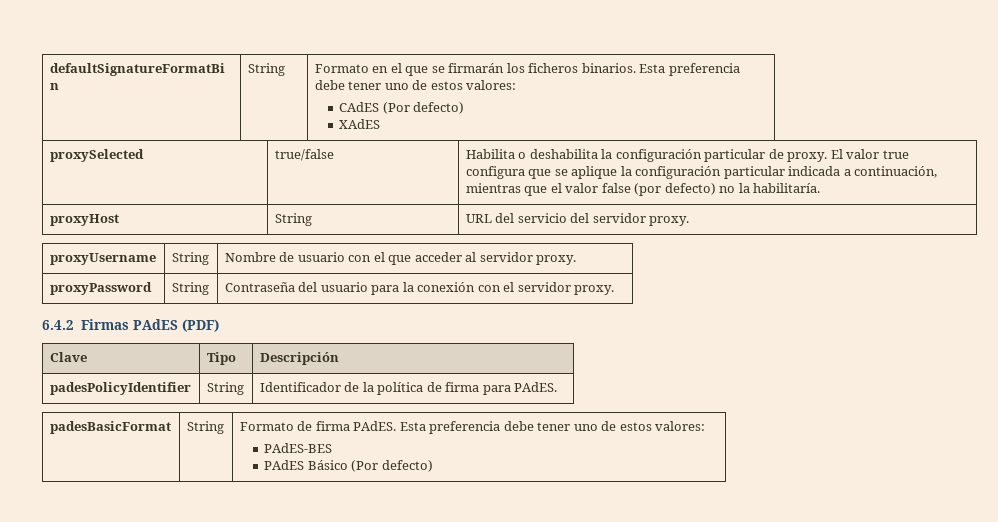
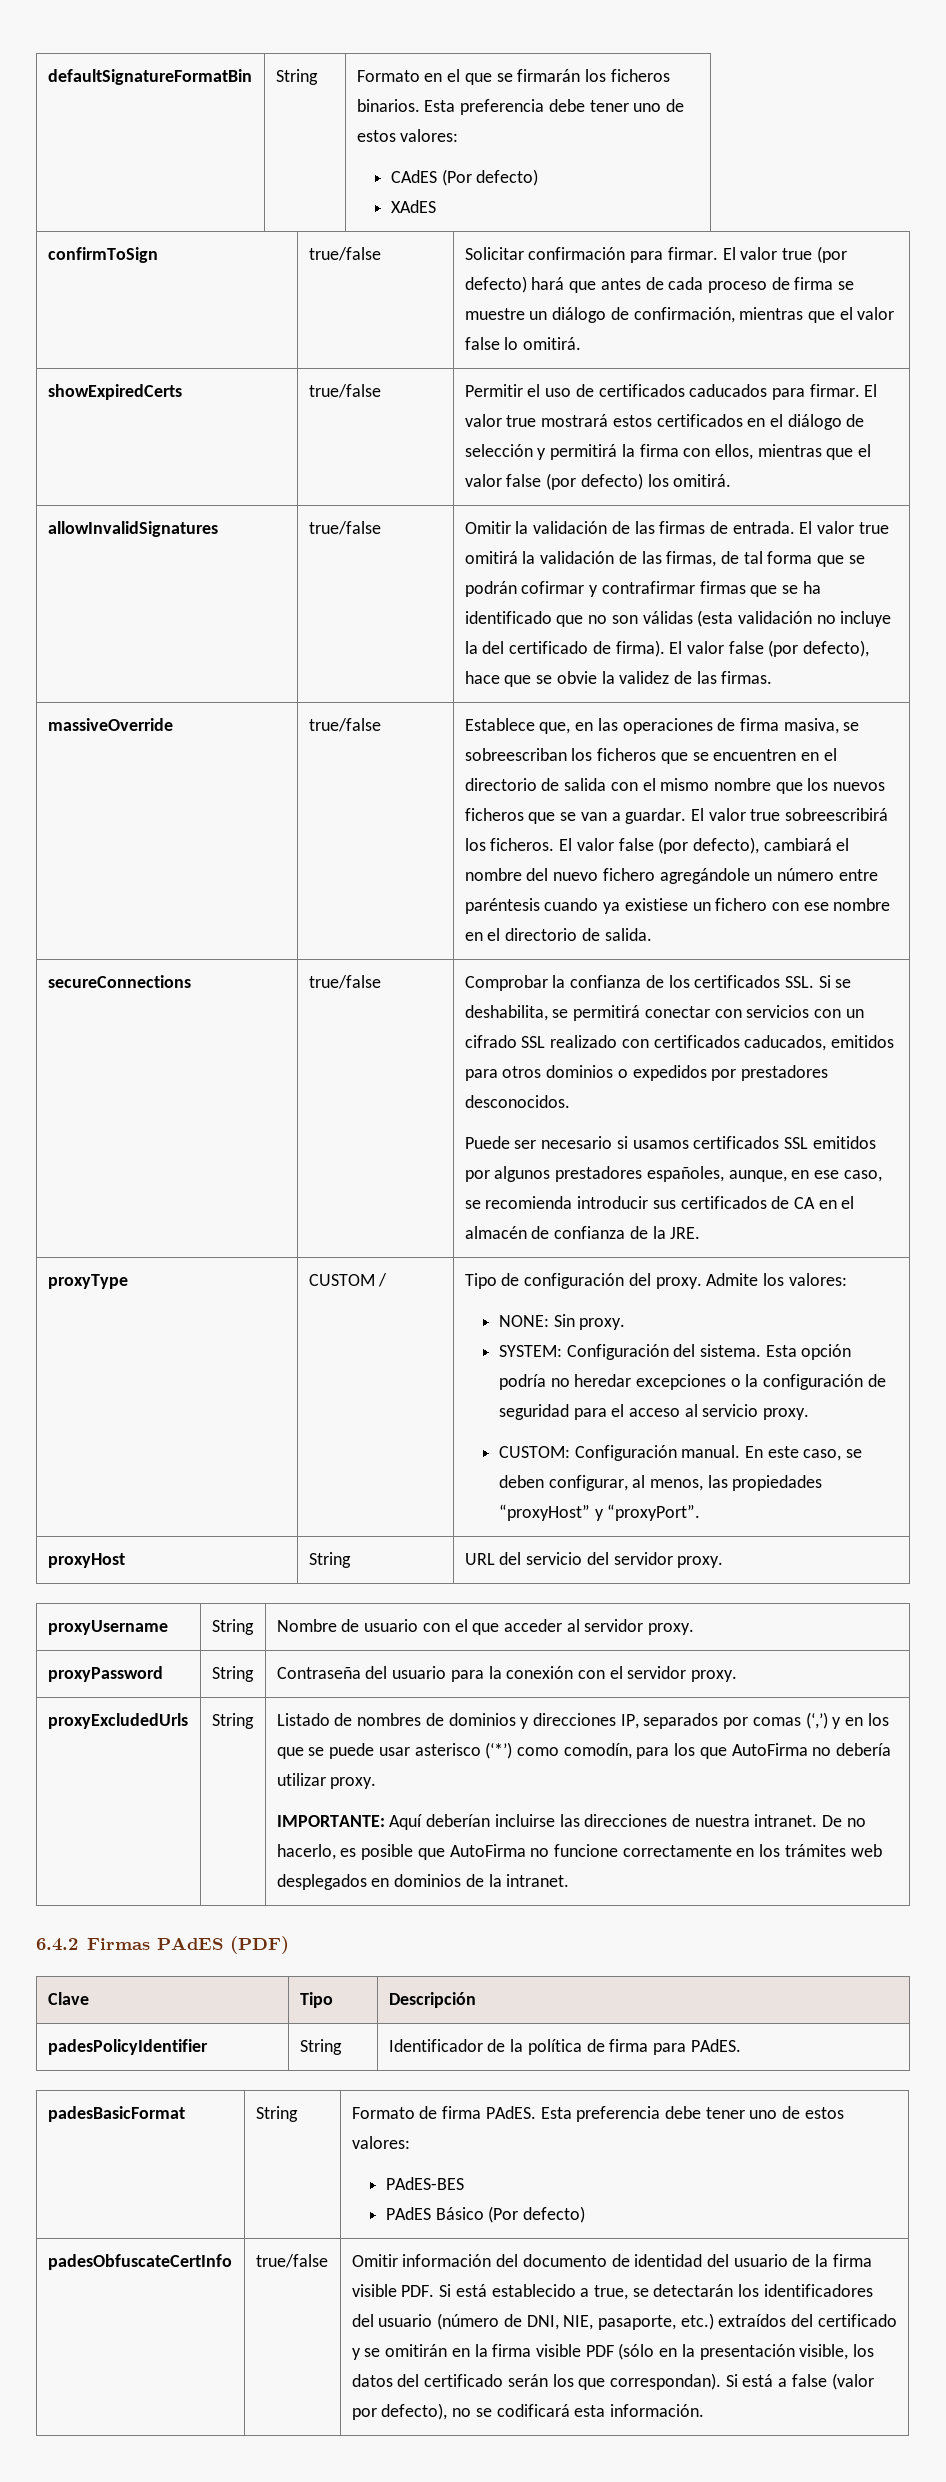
[49,149,144,162] [274,149,334,161] [465,149,909,162] [465,166,938,179] proxySelected | true/false | Habilita o deshabilita la configuración particular de proxy. El valor true configura que se aplique la configuración particular indicada a continuación, -> [47,247,158,263] [308,247,381,261] [464,246,847,263] [464,276,855,293] [464,307,895,323] [464,337,582,350] [47,384,182,400] [308,384,381,398] [464,384,878,400] [464,414,865,430] [464,444,754,460] confirmToSign | true/false | Solicitar confirmación para firmar. El valor true (por defecto) hará que antes de cada proceso de firma se muestre un diálogo de confirmación, mientras que el valor false lo omitirá. // showExpiredCerts | true/false | Permitir el uso de certificados caducados para firmar. El valor true mostrará estos certificados en el diálogo de selección y permitirá la firma con ellos,
[719,183,821,193] no la habilitaría. -> [647,474,732,487] [47,521,218,537] [308,521,381,535] [464,521,889,534] [464,551,865,567] [464,581,821,597] [464,610,892,627] [464,640,870,657] [464,671,773,687] [47,718,173,731] [308,718,381,732] [464,718,860,734] [464,748,837,764] [464,778,886,794] [464,808,889,824] [464,837,850,854] [464,868,878,884] [464,898,891,914] [464,928,652,941] [47,975,191,988] [308,975,381,989] [464,975,852,991] [464,1005,864,1021] [464,1035,895,1051] [464,1065,829,1081] [464,1095,570,1108] [464,1136,876,1149] [464,1166,882,1182] [464,1196,855,1209] [464,1226,701,1239] [47,1274,128,1289] [308,1273,388,1287] [464,1273,847,1289] [498,1314,626,1330] [498,1344,852,1360] [498,1374,886,1390] [498,1404,810,1420] [498,1445,863,1461] [498,1475,823,1491] [498,1504,701,1521] los omitirá. // allowInvalidSignatures | true/false | Omitir la validación de las firmas de entrada. El valor true omitirá la validación de las firmas, de tal forma que se podrán cofirmar y contrafirmar firmas que se ha identificado que no son válidas (esta validación no incluye la del certificado de firma). El valor false (por defecto), hace que se obvie la validez de las firmas. // massiveOverride | true/false | Establece que, en las operaciones de firma masiva, se sobreescriban los ficheros que se encuentren en el directorio de salida con el mismo nombre que los nuevos ficheros que se van a guardar. El valor true sobreescribirá los ficheros. El valor false (por defecto), cambiará el nombre del nuevo fichero agregándole un número entre paréntesis cuando ya existiese un fichero con ese nombre en el directorio de salida. // secureConnections | true/false | Comprobar la confianza de los certificados SSL. Si se deshabilita, se permitirá conectar con servicios con un cifrado SSL realizado con certificados caducados, emitidos para otros dominios o expedidos por prestadores desconocidos. // Puede ser necesario si usamos certificados SSL emitidos por algunos prestadores españoles, aunque, en ese caso, se recomienda introducir sus certificados de CA en el almacén de confianza de la JRE. // proxyType | CUSTOM / | Tipo de configuración del proxy. Admite los valores: // NONE: Sin proxy. // SYSTEM: Configuración del sistema. Esta opción podría no heredar excepciones o la configuración de seguridad para el acceso al servicio proxy. // CUSTOM: Configuración manual. En este caso, se deben configurar, al menos, las propiedades “proxyHost” y “proxyPort”.
(615, 290) none -> [47,1713,188,1729] [211,1713,254,1729] [276,1712,889,1729] [276,1742,892,1759] [276,1773,377,1789] [276,1814,866,1830] [276,1844,882,1860] [276,1874,570,1890] // proxyExcludedUrls | String | Listado de nombres de dominios y direcciones IP, separados por comas (‘,’) y en los que se puede usar asterisco (‘*’) como comodín, para los que AutoFirma no debería utilizar proxy. // IMPORTANTE: Aquí deberían incluirse las direcciones de nuestra intranet. De no hacerlo, es posible que AutoFirma no funcione correctamente en los trámites web desplegados en dominios de la intranet.
(433, 466) none -> [47,2254,232,2270] [255,2254,328,2268] [351,2254,872,2267] [351,2284,873,2300] [351,2313,897,2330] [351,2343,875,2360] [351,2373,874,2390] [351,2403,705,2420] // padesObfuscateCertInfo | true/false | Omitir información del documento de identidad del usuario de la firma visible PDF. Si está establecido a true, se detectarán los identificadores del usuario (número de DNI, NIE, pasaporte, etc.) extraídos del certificado y se omitirán en la firma visible PDF (sólo en la presentación visible, los datos del certificado serán los que correspondan). Si está a false (valor por defecto), no se codificará esta información.

